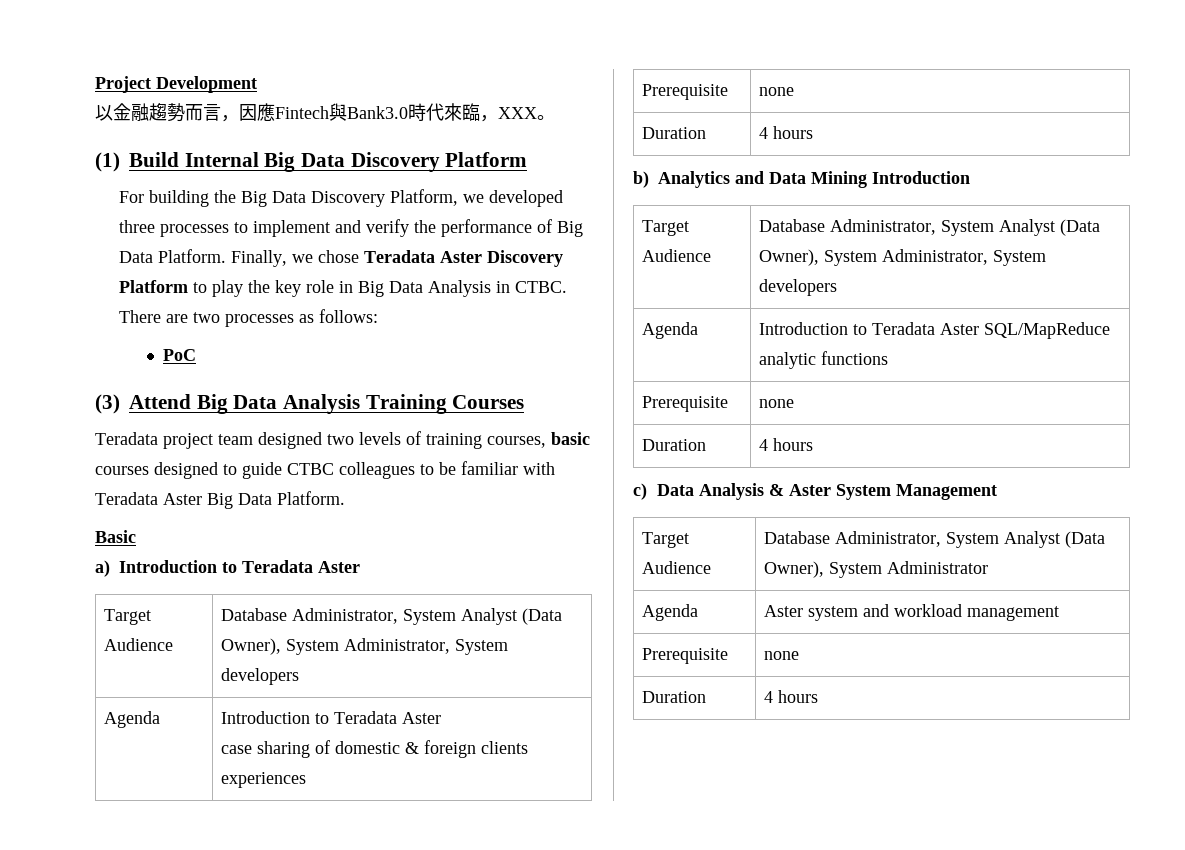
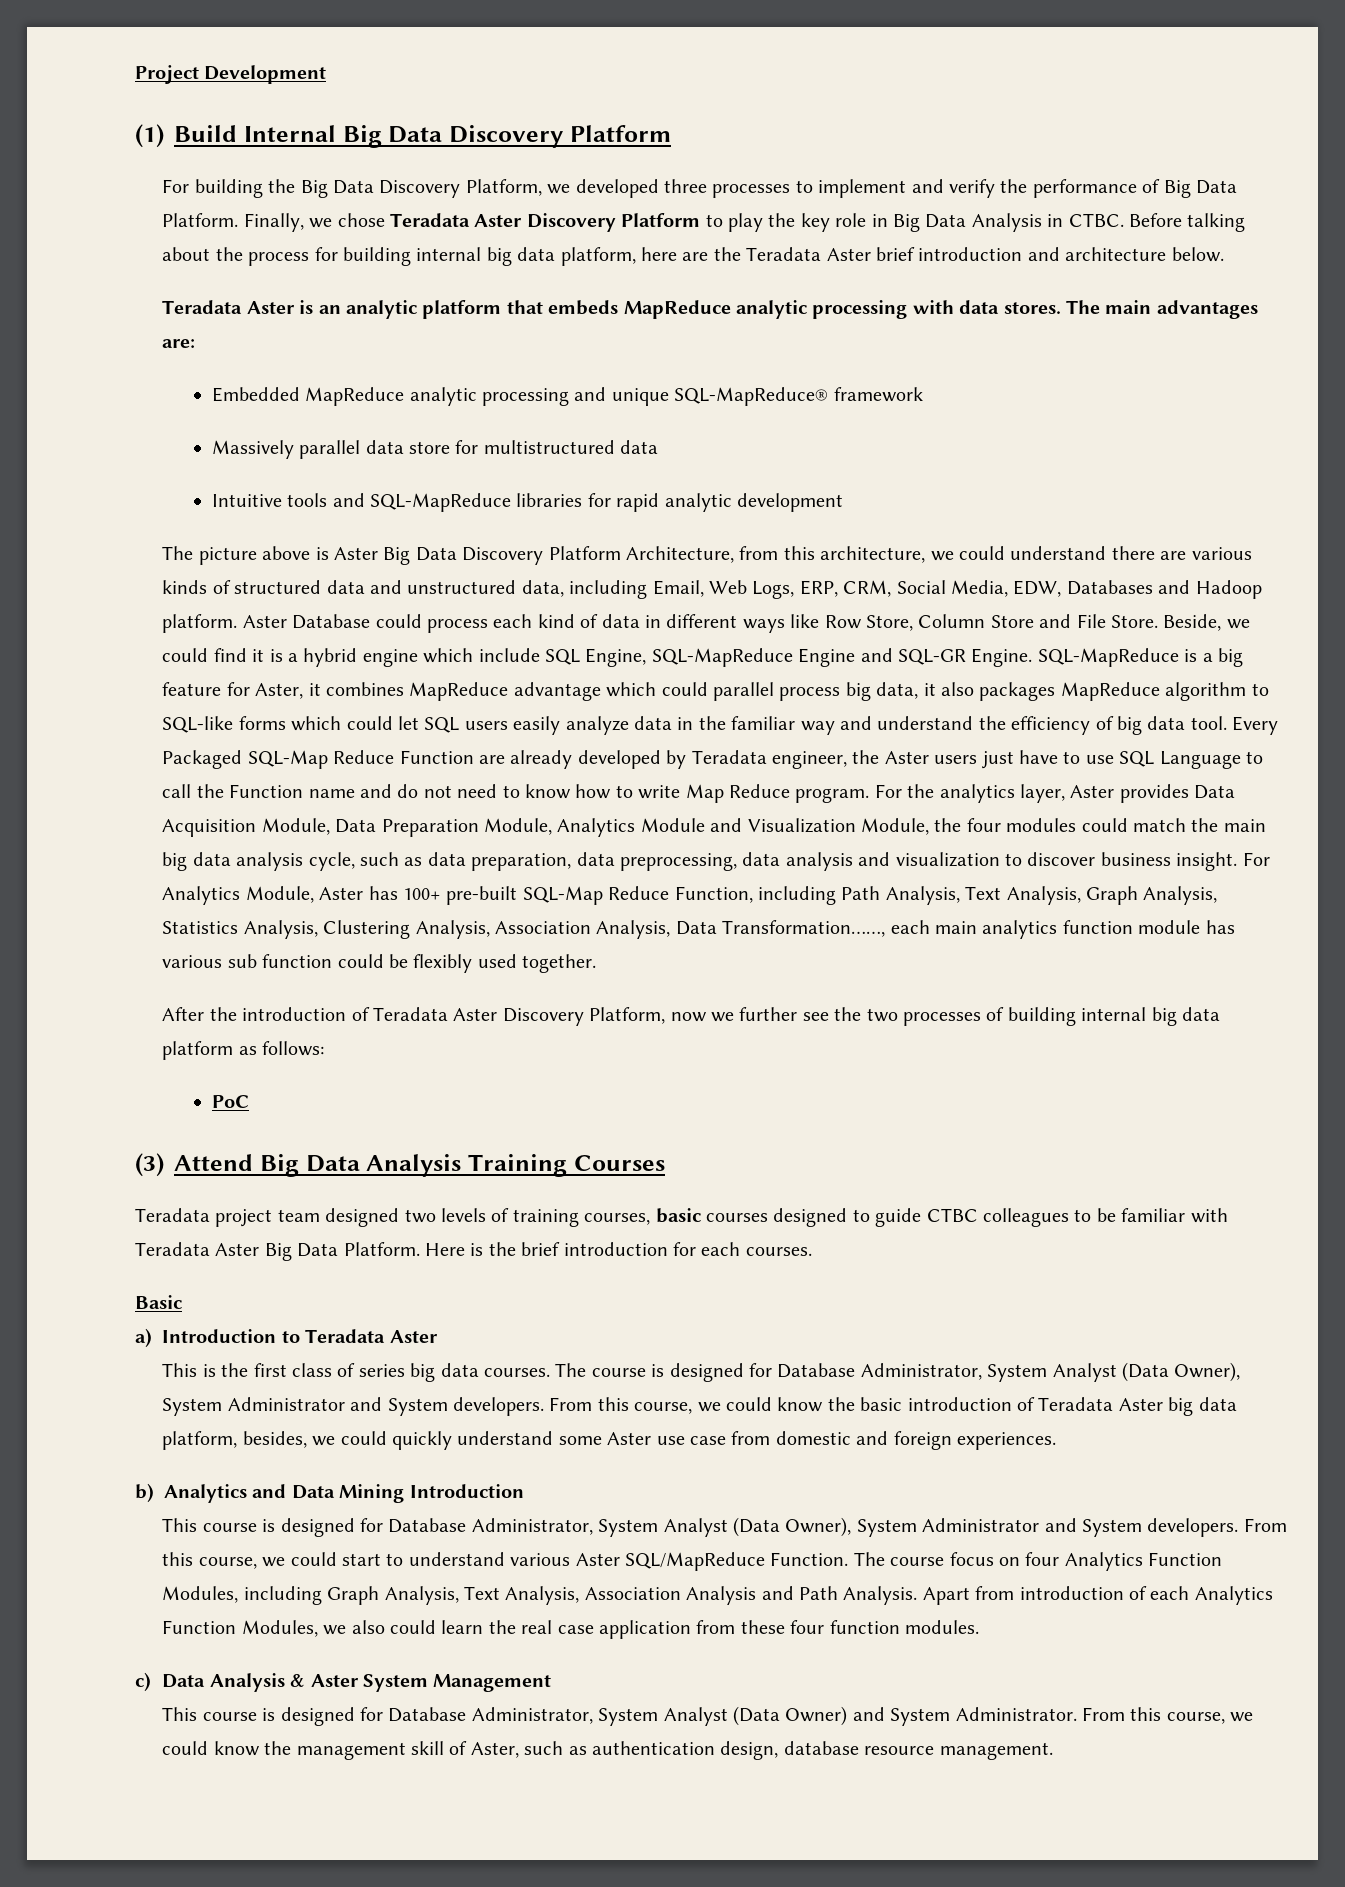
[95,103,555,122] // 以金融趨勢而言，因應Fintech與Bank3.0時代來臨，XXX。 -> (327, 74) none
[119,310,295,327] There are two processes -> [1129,213,1246,232] [162,247,1224,266] [162,300,1258,319] [162,339,196,348] [211,387,923,406] [211,440,659,459] [211,493,844,512] [162,546,1252,565] [162,580,1262,599] [162,614,1250,633] [162,648,1244,667] [162,682,1269,701] [162,716,1279,735] [162,750,1264,769] [162,784,1236,803] [162,818,1266,837] [162,852,1270,871] [162,886,1218,905] [162,920,1235,939] [162,954,597,973] [162,1007,1221,1026] [162,1041,234,1060] Before talking about the process for building internal big data platform, here are the Teradata Aster brief introduction and architecture below. // Teradata Aster is an analytic platform that embeds MapReduce analytic processing with data stores. The main advantages are: // Embedded MapReduce analytic processing and unique SQL-MapReduce® framework // Massively parallel data store for multistructured data // Intuitive tools and SQL-MapReduce libraries for rapid analytic development // The picture above is Aster Big Data Discovery Platform Architecture, from this architecture, we could understand there are various kinds of structured data and unstructured data, including Email, Web Logs, ERP, CRM, Social Media, EDW, Databases and Hadoop platform. Aster Database could process each kind of data in different ways like Row Store, Column Store and File Store. Beside, we could find it is a hybrid engine which include SQL Engine, SQL-MapReduce Engine and SQL-GR Engine. SQL-MapReduce is a big feature for Aster, it combines MapReduce advantage which could parallel process big data, it also packages MapReduce algorithm to SQL-like forms which could let SQL users easily analyze data in the familiar way and understand the efficiency of big data tool. Every Packaged SQL-Map Reduce Function are already developed by Teradata engineer, the Aster users just have to use SQL Language to call the Function name and do not need to know how to write Map Reduce program. For the analytics layer, Aster provides Data Acquisition Module, Data Preparation Module, Analytics Module and Visualization Module, the four modules could match the main big data analysis cycle, such as data preparation, data preprocessing, data analysis and visualization to discover business insight. For Analytics Module, Aster has 100+ pre-built SQL-Map Reduce Function, including Path Analysis, Text Analysis, Graph Analysis, Statistics Analysis, Clustering Analysis, Association Analysis, Data Transformation……, each main analytics function module has various sub function could be flexibly used together. // After the introduction of Teradata Aster Discovery Platform, now we further see the two processes of building internal big data platform
(345, 498) none -> [425,1242,812,1256] Here is the brief introduction for each courses.
[103,609,151,625] [103,638,173,651] [220,608,562,625] [220,638,508,655] [220,668,299,685] [103,711,160,728] [220,711,441,724] [220,740,528,758] [220,772,306,788] [641,84,728,100] [758,87,794,96] [641,127,706,139] [758,126,813,139] // Target Audience | Database Administrator, System Analyst (Data Owner), System Administrator, System developers // Agenda | Introduction to Teradata Aster // case sharing of domestic & foreign clients experiences // Prerequisite | none // Duration | 4 hours -> [162,1362,1241,1382] [162,1397,1237,1416] [162,1431,1057,1450] // This is the first class of series big data courses. The course is designed for Database Administrator, System Analyst (Data Owner), System Administrator and System developers. From this course, we could know the basic introduction of Teradata Aster big data platform, besides, we could quickly understand some Aster use case from domestic and foreign experiences.
[641,220,689,236] [641,249,711,262] [758,219,1100,236] [758,249,1046,266] [758,279,837,296] [641,322,698,339] [758,322,1110,339] [758,351,888,369] [641,396,728,412] [758,399,794,408] [641,439,706,451] [758,438,813,451] // Target Audience | Database Administrator, System Analyst (Data Owner), System Administrator, System developers // Agenda | Introduction to Teradata Aster SQL/MapReduce analytic functions // Prerequisite | none // Duration | 4 hours -> [162,1517,1287,1537] [162,1552,1223,1571] [162,1586,1273,1605] [162,1620,980,1639] // This course is designed for Database Administrator, System Analyst (Data Owner), System Administrator and System developers. From this course, we could start to understand various Aster SQL/MapReduce Function. The course focus on four Analytics Function Modules, including Graph Analysis, Text Analysis, Association Analysis and Path Analysis. Apart from introduction of each Analytics Function Modules, we also could learn the real case application from these four function modules.
[641,532,689,548] [641,561,711,574] [763,531,1105,548] [763,561,988,578] [641,604,698,621] [763,604,1059,621] [641,648,728,664] [763,651,799,660] [641,691,706,703] [763,690,818,703] // Target Audience | Database Administrator, System Analyst (Data Owner), System Administrator // Agenda | Aster system and workload management // Prerequisite | none // Duration | 4 hours -> [162,1706,1254,1726] [162,1741,1053,1760] // This course is designed for Database Administrator, System Analyst (Data Owner) and System Administrator. From this course, we could know the management skill of Aster, such as authentication design, database resource management.

